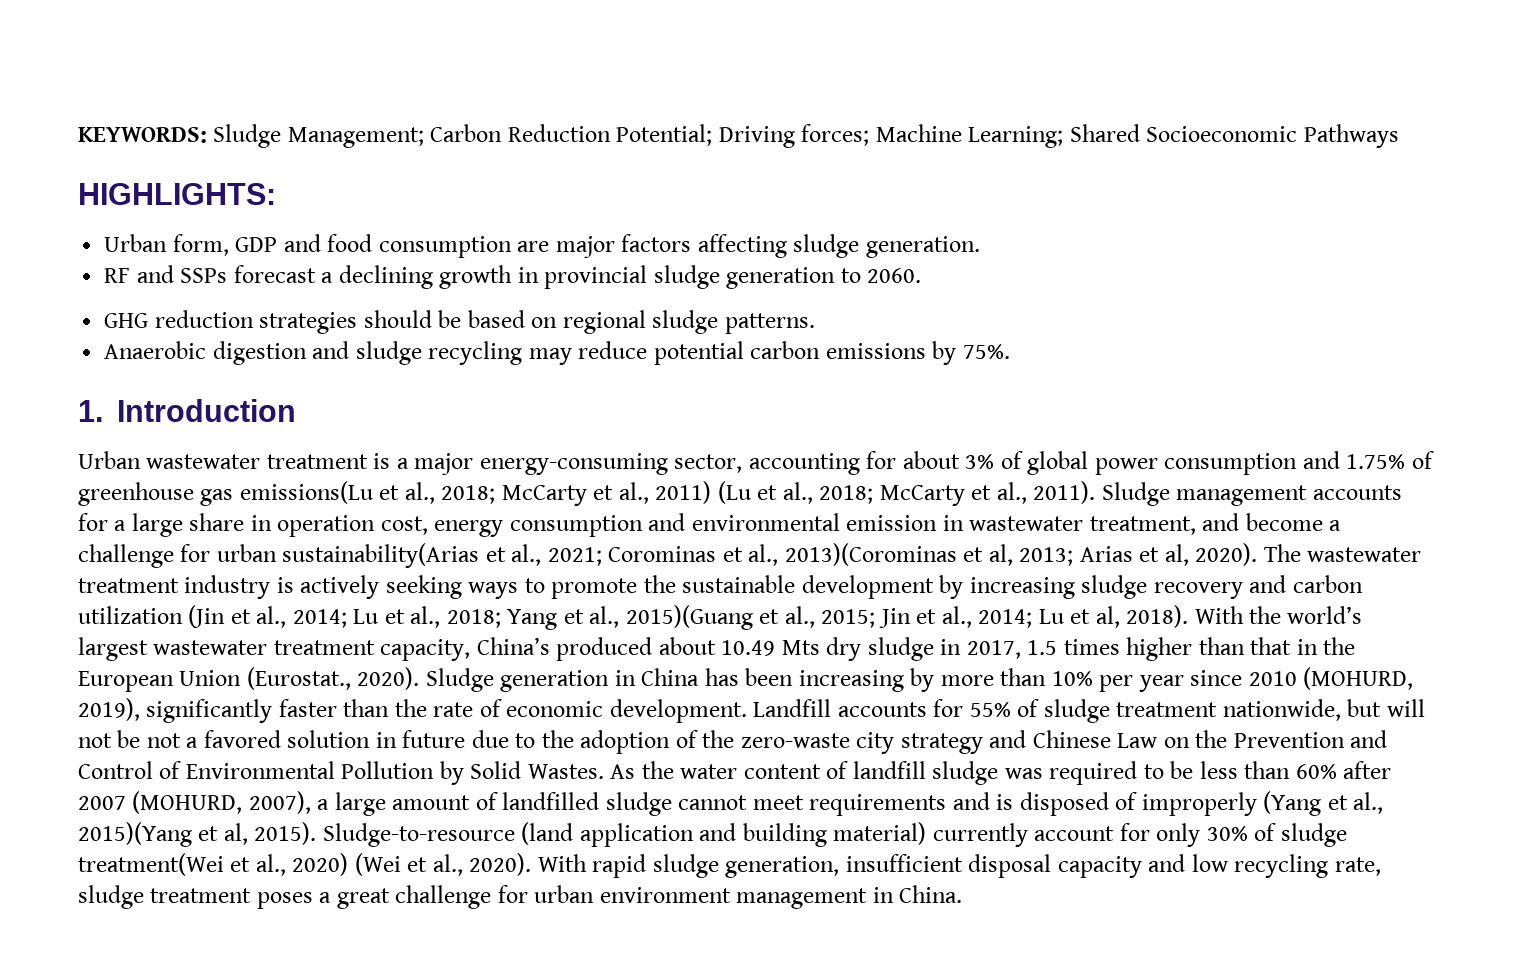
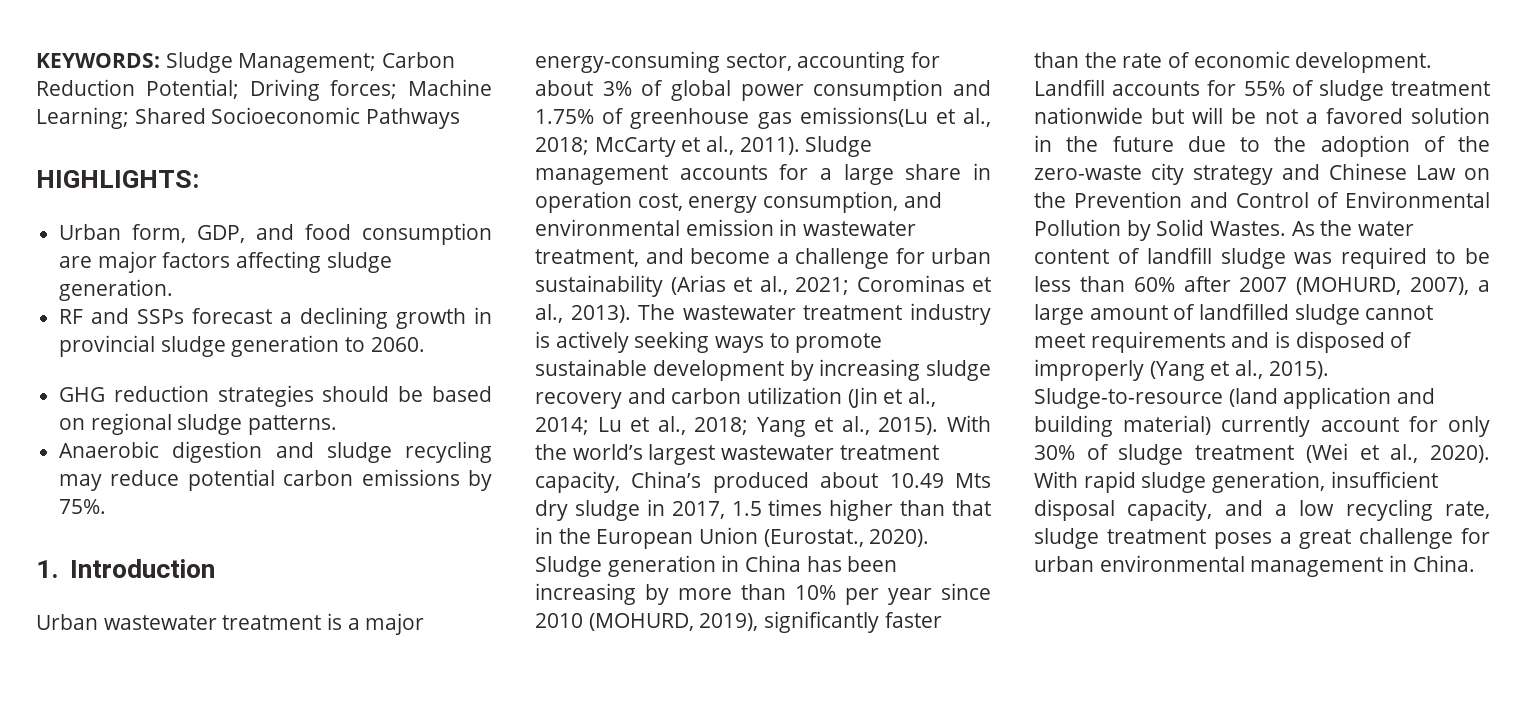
[235,237,278,252] GDP -> [197,225,246,243] GDP,
[655,481,1027,506] 2011) (Lu et al., 2018; McCarty et al., -> (735, 145) none
[509,515,643,537] consumption -> [763,191,899,213] consumption,
[282,543,480,568] sustainability(Arias -> [535,275,726,297] sustainability (Arias
[784,543,1258,566] 2013)(Corominas et al, 2013; Arias et al, 2020). -> [570,305,631,323] 2013).
[643,575,676,593] the -> (883, 343) none
[625,605,1189,630] 2015)(Guang et al., 2015; Jin et al., 2014; Lu et al, 2018). -> [878,417,939,435] 2015).
[1222,699,1341,721] nationwide, -> [1034,107,1143,124] nationwide
[78,733,112,748] not -> (1224, 115) none
(397, 740) none -> [1066,136,1099,152] the
[78,822,248,847] 2015)(Yang et al, -> (1263, 369) none
[78,853,349,876] treatment(Wei et al., 2020) -> [1195,445,1295,460] treatment
[1057,854,1186,878] capacity and -> [1127,499,1287,521] capacity, and a
[599,887,731,903] environment -> [1099,555,1245,572] environmental

